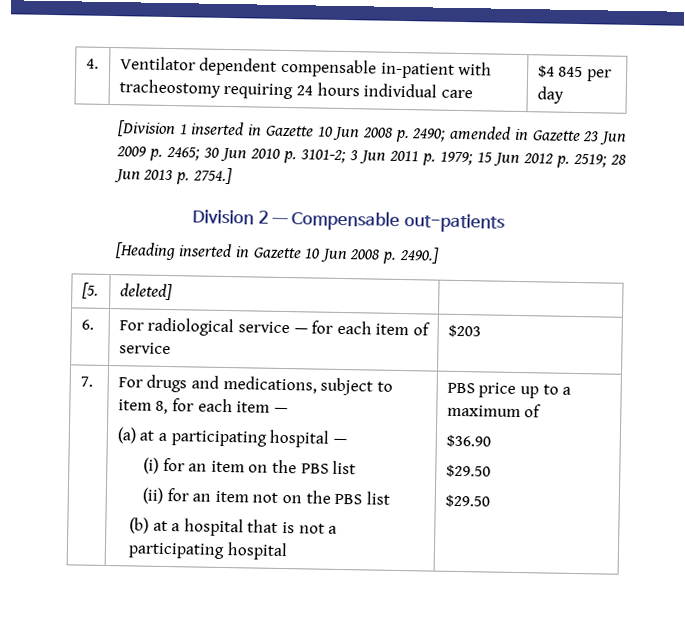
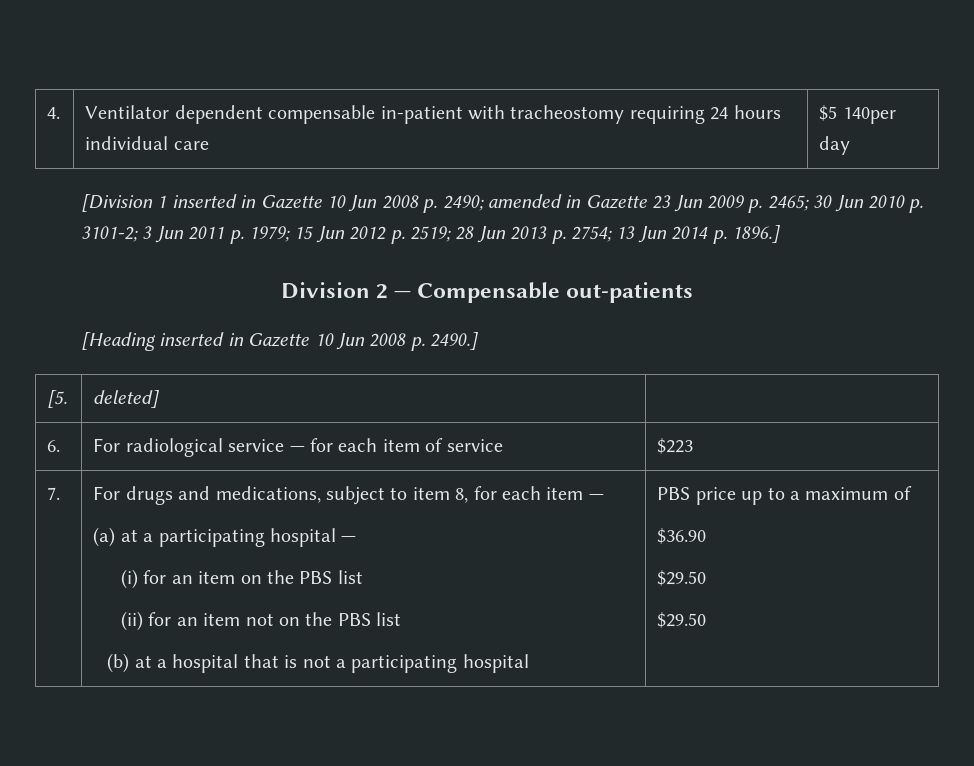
[537,65,612,82] $4 845 per -> [819,105,896,124] $5 140per
[192,167,233,185] 2754.] -> [570,225,780,244] 2754; 13 Jun 2014 p. 1896.]
[447,324,481,338] $203 -> [657,438,694,454] $223

